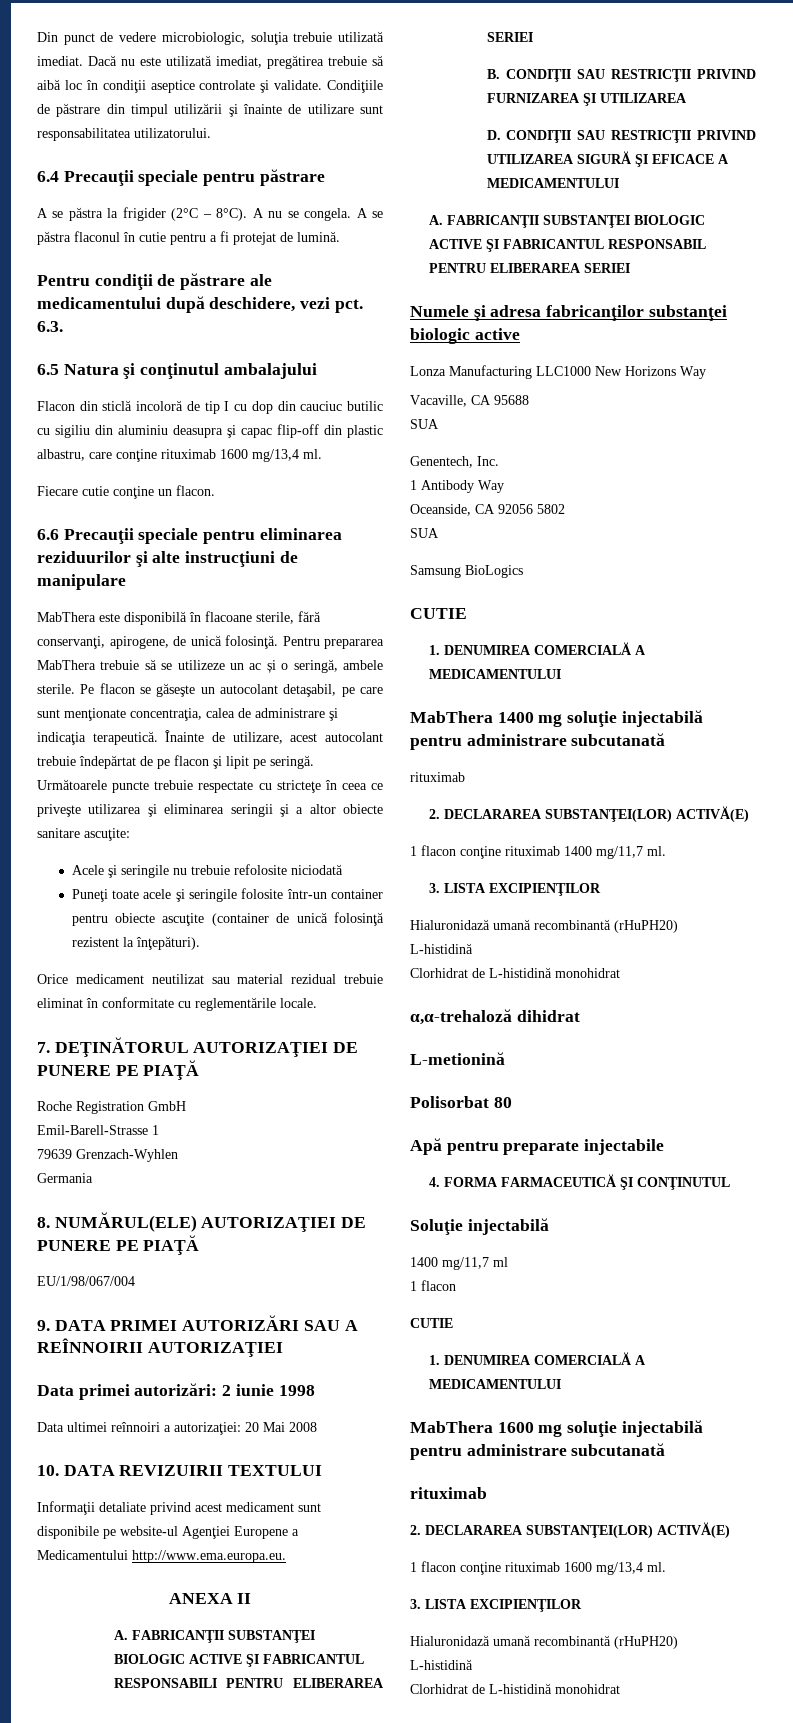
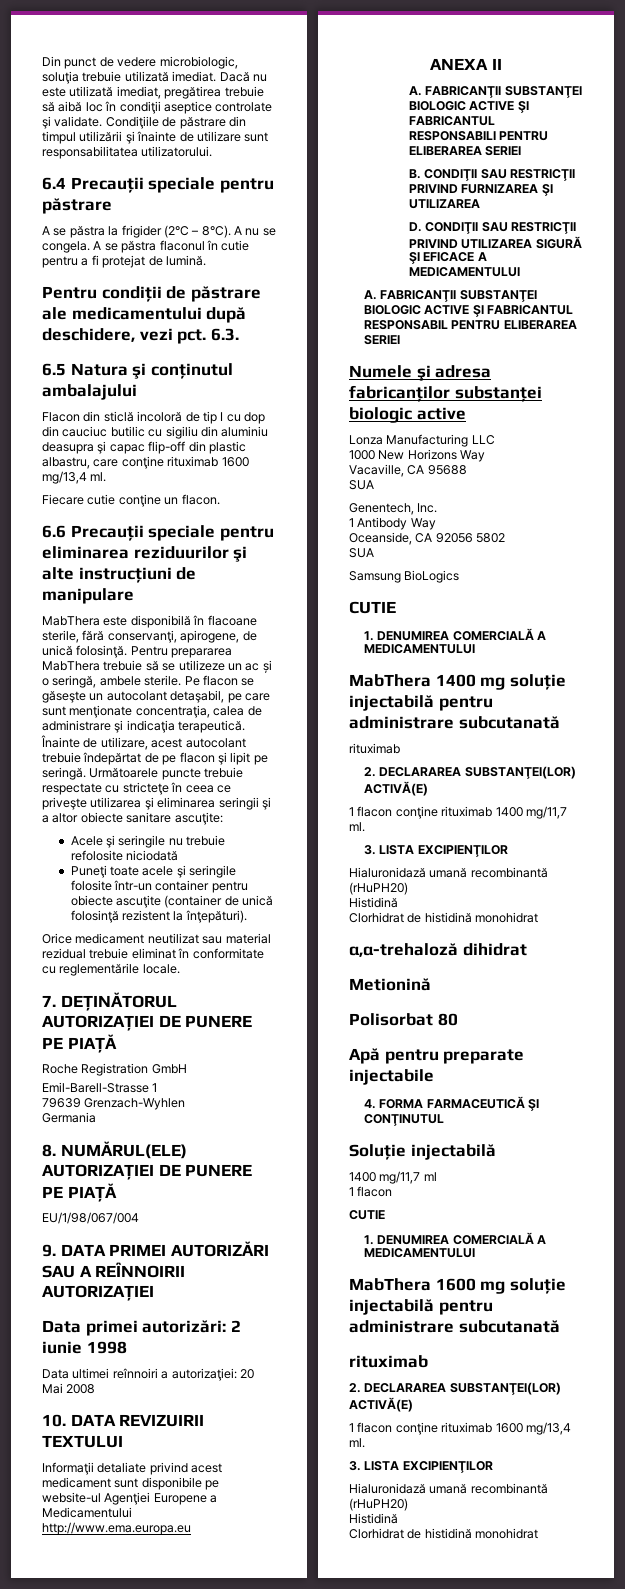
[132,1550,286,1563] http://www.ema.europa.eu. -> [42,1522,191,1535] http://www.ema.europa.eu
[536,366,591,376] LLC1000 -> [471,435,495,445] [349,450,375,460] LLC // 1000
[410,943,473,954] [410,967,552,978] L-histidină // Clorhidrat de L-histidină -> [349,897,398,908] [349,912,472,923] Histidină // Clorhidrat de histidină
[410,1052,505,1065] L-metionină -> [349,978,431,991] Metionină
[410,1659,473,1670] [410,1683,552,1694] L-histidină // Clorhidrat de L-histidină -> [349,1513,398,1524] [349,1528,472,1539] Histidină // Clorhidrat de histidină

